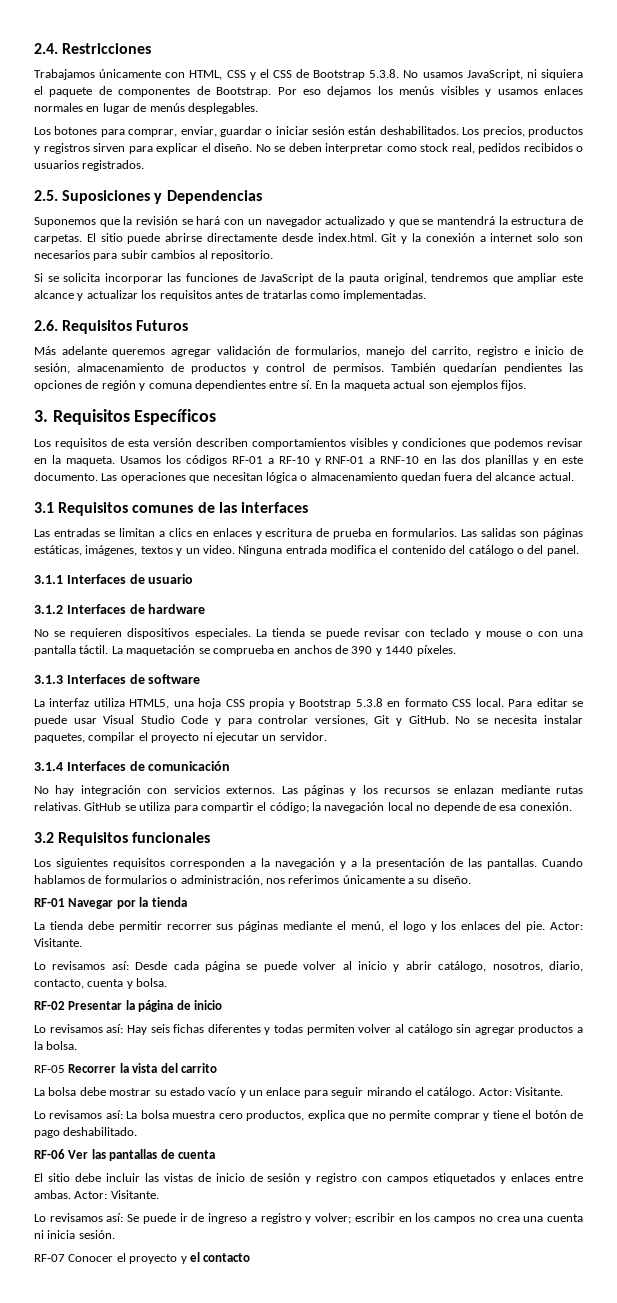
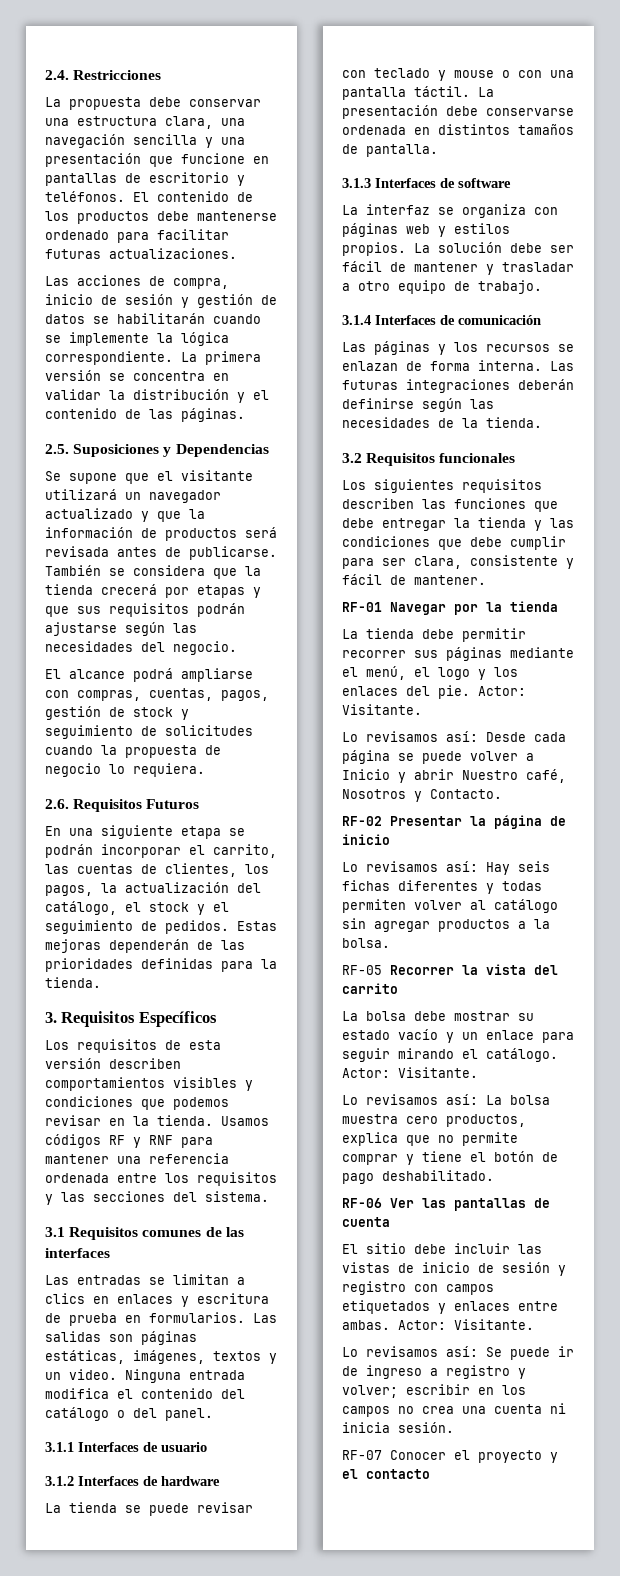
[34,69,583,80] [34,86,584,97] [34,103,258,114] [34,126,583,137] [34,143,583,154] [34,160,145,171] [34,190,262,204] [34,216,245,227] Trabajamos únicamente con HTML, CSS y el CSS de Bootstrap 5.3.8. No usamos JavaScript, ni siquiera el paquete de componentes de Bootstrap. Por eso dejamos los menús visibles y usamos enlaces normales en lugar de menús desplegables. // Los botones para comprar, enviar, guardar o iniciar sesión están deshabilitados. Los precios, productos y registros sirven para explicar el diseño. No se deben interpretar como stock real, pedidos recibidos o usuarios registrados. // 2.5. Suposiciones y Dependencias // Suponemos que la revisión se hará con -> [45,97,261,110] [45,116,245,129] [45,134,245,148] [45,153,269,167] [45,172,245,186] [45,191,253,202] [45,211,277,224] [45,229,229,243] [45,248,237,259] [45,275,229,289] [45,294,277,308] [45,313,261,324] [45,332,229,346] [45,351,261,365] [45,370,229,381] [45,389,269,403] [45,408,245,422] [45,444,269,457] [45,470,253,484] [45,489,117,500] La propuesta debe conservar una estructura clara, una navegación sencilla y una presentación que funcione en pantallas de escritorio y teléfonos. El contenido de los productos debe mantenerse ordenado para facilitar futuras actualizaciones. // Las acciones de compra, inicio de sesión y gestión de datos se habilitarán cuando se implemente la lógica correspondiente. La primera versión se concentra en validar la distribución y el contenido de las páginas. // 2.5. Suposiciones y Dependencias // Se supone que el visitante utilizará
[422,216,583,225] [34,233,583,244] [34,250,273,261] [34,273,584,284] [34,290,427,301] [34,320,189,334] [34,346,583,357] [34,363,583,374] [34,380,527,391] se mantendrá la estructura de carpetas. El sitio puede abrirse directamente desde index.html. Git y la conexión a internet solo son necesarios para subir cambios al repositorio. // Si se solicita incorporar las funciones de JavaScript de la pauta original, tendremos que ampliar este alcance y actualizar los requisitos antes de tratarlas como implementadas. // 2.6. Requisitos Futuros // Más adelante queremos agregar validación de formularios, manejo del carrito, registro e inicio de sesión, almacenamiento de productos y control de permisos. También quedarían pendientes las opciones de región y comuna dependientes entre sí. En la maqueta actual son ejemplos fijos. -> [189,509,205,519] [45,527,277,541] [45,546,277,560] [45,565,261,579] [45,584,261,598] [45,603,245,617] [45,622,197,636] [45,641,237,655] [45,668,253,682] [45,688,269,701] [45,706,189,720] [45,725,253,739] [45,745,221,758] [45,763,205,777] [45,799,200,812] [45,825,245,839] [45,844,277,858] [45,863,269,877] [45,882,261,896] [45,901,229,915] [45,920,277,934] [45,939,245,953] [45,958,277,972] [45,977,101,988] la información de productos será revisada antes de publicarse. También se considera que la tienda crecerá por etapas y que sus requisitos podrán ajustarse según las necesidades del negocio. // El alcance podrá ampliarse con compras, cuentas, pagos, gestión de stock y seguimiento de solicitudes cuando la propuesta de negocio lo requiera. // 2.6. Requisitos Futuros // En una siguiente etapa se podrán incorporar el carrito, las cuentas de clientes, los pagos, la actualización del catálogo, el stock y el seguimiento de pedidos. Estas mejoras dependerán de las prioridades definidas para la tienda.
[65,455,584,466] [34,472,574,483] maqueta. Usamos los códigos RF-01 a RF-10 y RNF-01 a RNF-10 en las dos planillas y en este documento. Las operaciones que necesitan lógica o almacenamiento quedan fuera del alcance actual. -> [157,1115,269,1126] [45,1134,213,1148] [45,1153,229,1164] [45,1172,277,1186] [45,1191,269,1205] tienda. Usamos códigos RF y RNF para mantener una referencia ordenada entre los requisitos y las secciones del sistema.
[34,628,251,639] No se requieren dispositivos especiales. -> (220, 1481) none
[126,645,456,656] maquetación se comprueba en anchos de 390 y 1440 píxeles. -> [342,105,574,119] [342,124,574,135] [342,144,438,157] presentación debe conservarse ordenada en distintos tamaños de pantalla.
[93,698,584,709] [34,715,584,726] [34,732,327,743] [34,761,231,771] [34,785,276,796] utiliza HTML5, una hoja CSS propia y Bootstrap 5.3.8 en formato CSS local. Para editar se puede usar Visual Studio Code y para controlar versiones, Git y GitHub. No se necesita instalar paquetes, compilar el proyecto ni ejecutar un servidor. // 3.1.4 Interfaces de comunicación // No hay integración con servicios externos. -> [438,204,558,218] [342,223,510,237] [342,242,574,256] [342,261,574,275] [342,280,542,294] [342,315,541,325] se organiza con páginas web y estilos propios. La solución debe ser fácil de mantener y trasladar a otro equipo de trabajo. // 3.1.4 Interfaces de comunicación //
[500,785,584,794] [34,802,572,813] mediante rutas relativas. GitHub se utiliza para compartir el código; la navegación local no depende de esa conexión. -> [406,360,574,371] [342,379,574,393] [342,398,494,412] [342,417,542,428] de forma interna. Las futuras integraciones deberán definirse según las necesidades de la tienda.
[170,858,583,869] [34,875,471,886] corresponden a la navegación y a la presentación de las pantallas. Cuando hablamos de formularios o administración, nos referimos únicamente a su diseño. -> [342,498,558,512] [342,517,574,531] [342,536,566,550] [342,555,574,569] [342,574,486,585] describen las funciones que debe entregar la tienda y las condiciones que debe cumplir para ser clara, consistente y fácil de mantener.
[342,961,583,972] [34,978,168,989] al inicio y abrir catálogo, nosotros, diario, contacto, cuenta y bolsa. -> [526,753,534,761] [342,769,566,783] [342,789,502,802] a Inicio y abrir Nuestro café, Nosotros y Contacto.

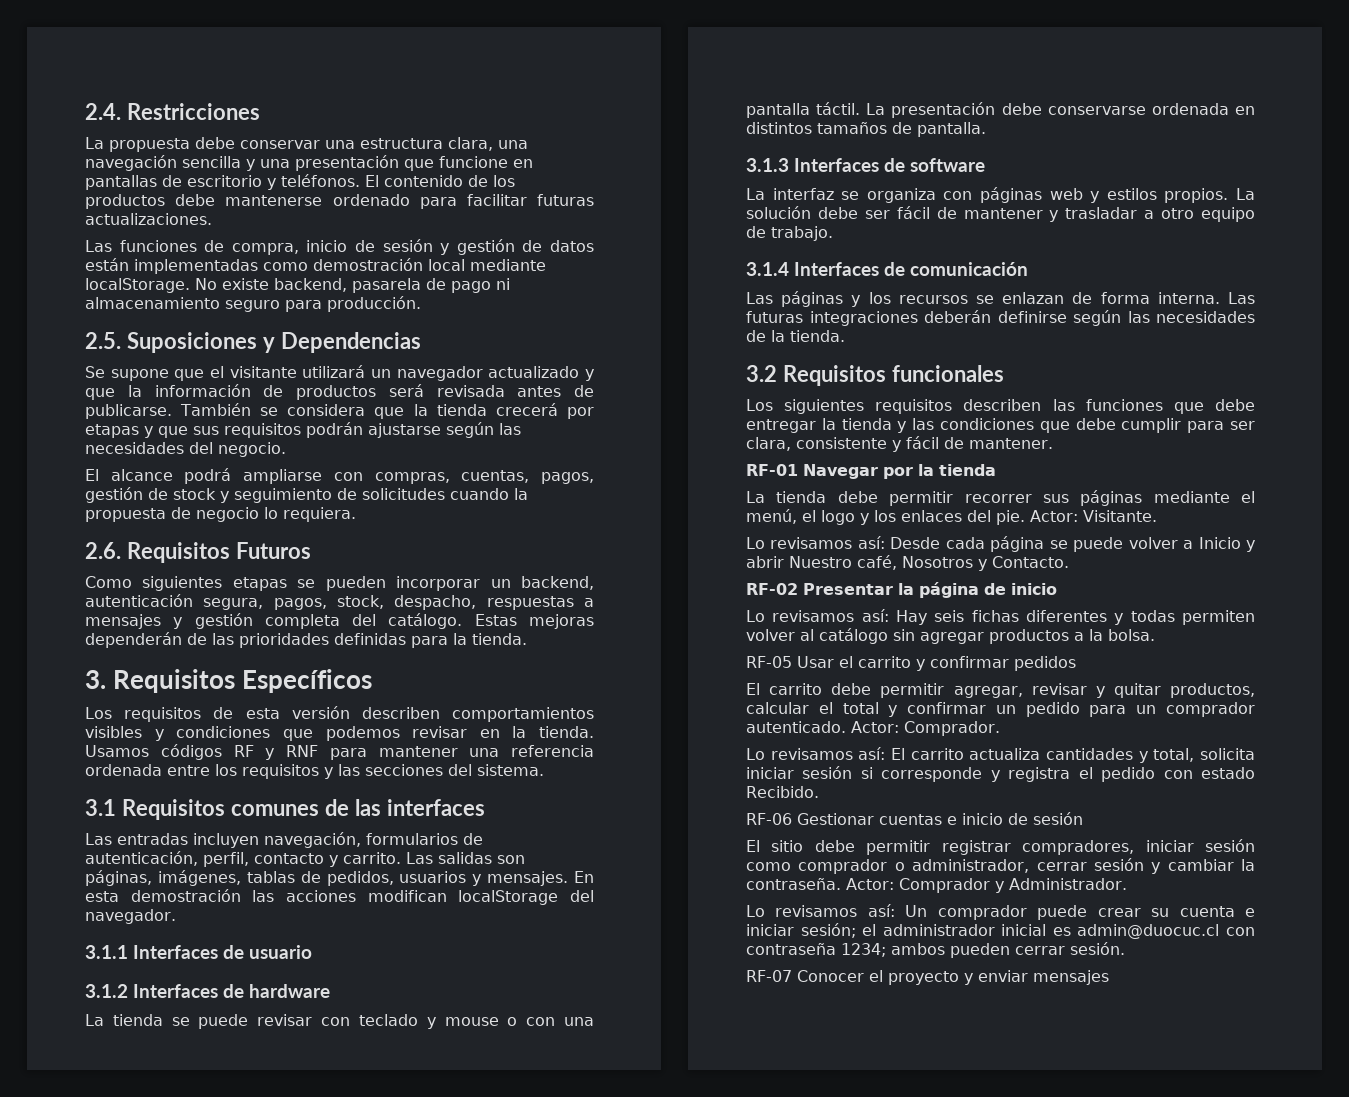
[77,275,141,286] acciones -> [119,240,197,252] funciones
[93,313,261,324] [45,332,229,346] [45,351,261,365] [45,370,229,381] [45,389,269,403] [45,408,245,422] se habilitarán cuando se implemente la lógica correspondiente. La primera versión se concentra en validar la distribución y el contenido de las páginas. -> [85,258,546,274] [85,278,510,293] [85,296,421,312] están implementadas como demostración local mediante localStorage. No existe backend, pasarela de pago ni almacenamiento seguro para producción.
[45,825,245,839] [45,844,277,858] [45,863,269,877] [45,882,261,896] [45,901,229,915] [45,920,229,934] En una siguiente etapa se podrán incorporar el carrito, las cuentas de clientes, los pagos, la actualización del catálogo, el stock y el seguimiento de pedidos. -> [85,576,594,591] [85,594,594,610] [85,613,463,629] Como siguientes etapas se pueden incorporar un backend, autenticación segura, pagos, stock, despacho, respuestas a mensajes y gestión completa del catálogo.
[149,1274,245,1285] [45,1293,269,1307] [45,1312,277,1326] [45,1331,197,1345] [45,1350,277,1364] [45,1369,245,1383] [45,1388,245,1399] [45,1407,213,1421] se limitan a clics en enlaces y escritura de prueba en formularios. Las salidas son páginas estáticas, imágenes, textos y un video. Ninguna entrada modifica el contenido del catálogo o del panel. -> [193,832,483,848] [85,851,525,867] [85,870,594,886] [85,889,594,905] [85,909,176,924] incluyen navegación, formularios de autenticación, perfil, contacto y carrito. Las salidas son páginas, imágenes, tablas de pedidos, usuarios y mensajes. En esta demostración las acciones modifican localStorage del navegador.
[390,964,558,975] [342,983,398,994] [342,1011,534,1021] [342,1029,574,1043] [342,1048,558,1062] [342,1067,478,1078] [342,1094,550,1105] [342,1114,526,1127] [342,1132,518,1146] [342,1151,558,1165] [342,1170,494,1184] [342,1198,550,1211] [342,1217,390,1227] [342,1243,542,1254] [342,1262,566,1276] [342,1281,494,1295] [342,1300,558,1314] [342,1319,534,1330] [342,1346,574,1360] [342,1365,526,1379] [342,1384,526,1398] [342,1403,566,1417] [342,1422,390,1433] Recorrer la vista del carrito // La bolsa debe mostrar su estado vacío y un enlace para seguir mirando el catálogo. Actor: Visitante. // Lo revisamos así: La bolsa muestra cero productos, explica que no permite comprar y tiene el botón de pago deshabilitado. // RF-06 Ver las pantallas de cuenta // El sitio debe incluir las vistas de inicio de sesión y registro con campos etiquetados y enlaces entre ambas. Actor: Visitante. // Lo revisamos así: Se puede ir de ingreso a registro y volver; escribir en los campos no crea una cuenta ni inicia -> [797,656,1076,671] [746,683,1255,698] [746,702,1255,717] [746,721,1000,736] [746,747,1255,763] [746,766,1255,782] [746,786,819,798] [746,812,1083,825] [746,839,1255,855] [746,858,1255,874] [746,878,1127,893] [746,904,1255,920] [746,923,1255,939] [746,943,1065,958] Usar el carrito y confirmar pedidos // El carrito debe permitir agregar, revisar y quitar productos, calcular el total y confirmar un pedido para un comprador autenticado. Actor: Comprador. // Lo revisamos así: El carrito actualiza cantidades y total, solicita iniciar sesión si corresponde y registra el pedido con estado Recibido. // RF-06 Gestionar cuentas e inicio de sesión // El sitio debe permitir registrar compradores, iniciar sesión como comprador o administrador, cerrar sesión y cambiar la contraseña. Actor: Comprador y Administrador. // Lo revisamos así: Un comprador puede crear su cuenta e iniciar sesión; el administrador inicial es admin@duocuc.cl con contraseña 1234; ambos pueden cerrar
[342,1469,430,1479] el contacto -> [978,970,1109,985] enviar mensajes

